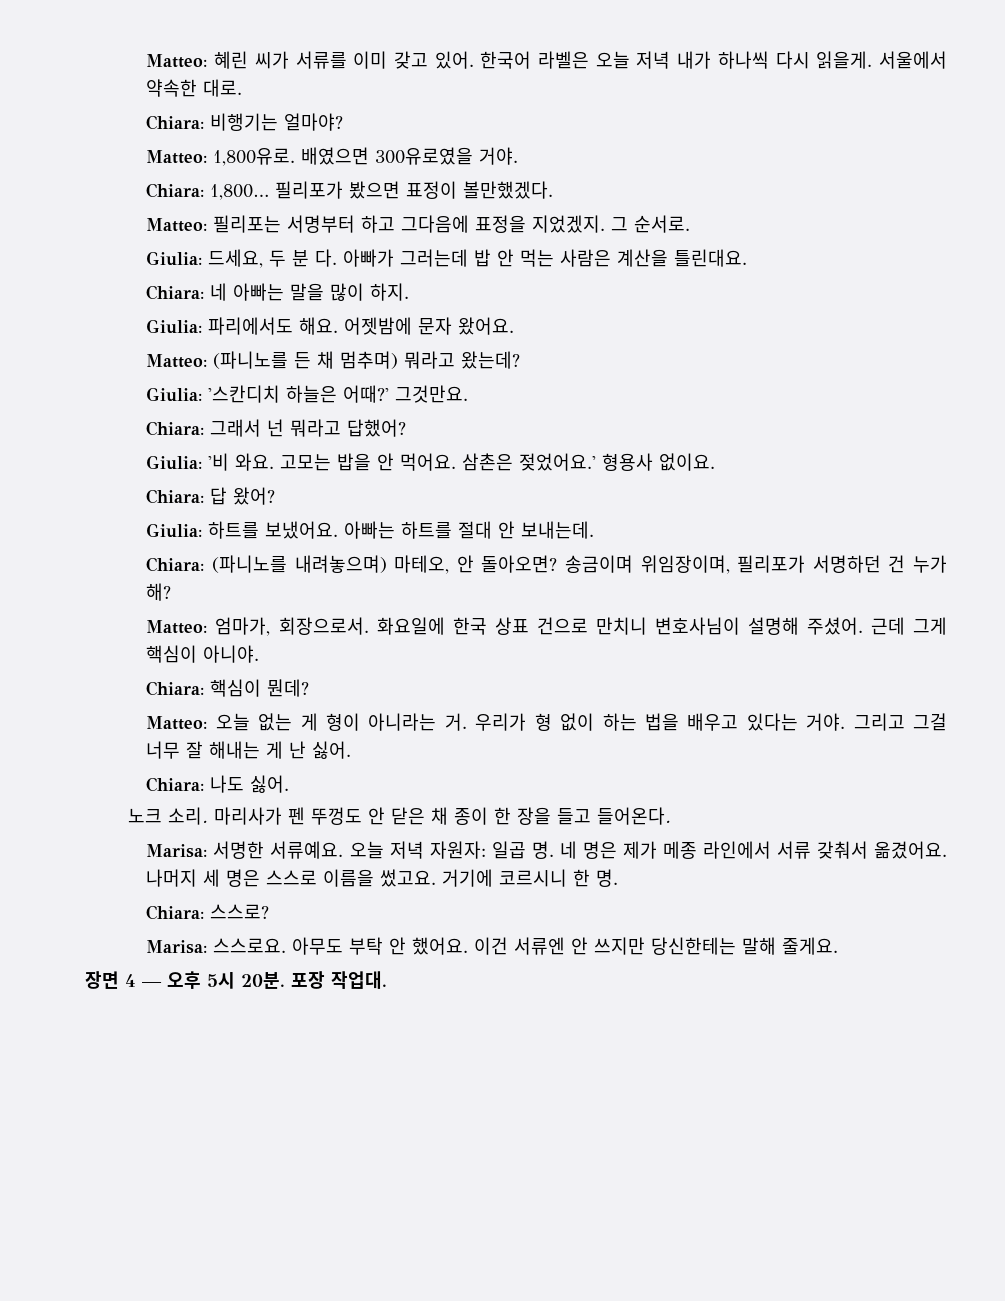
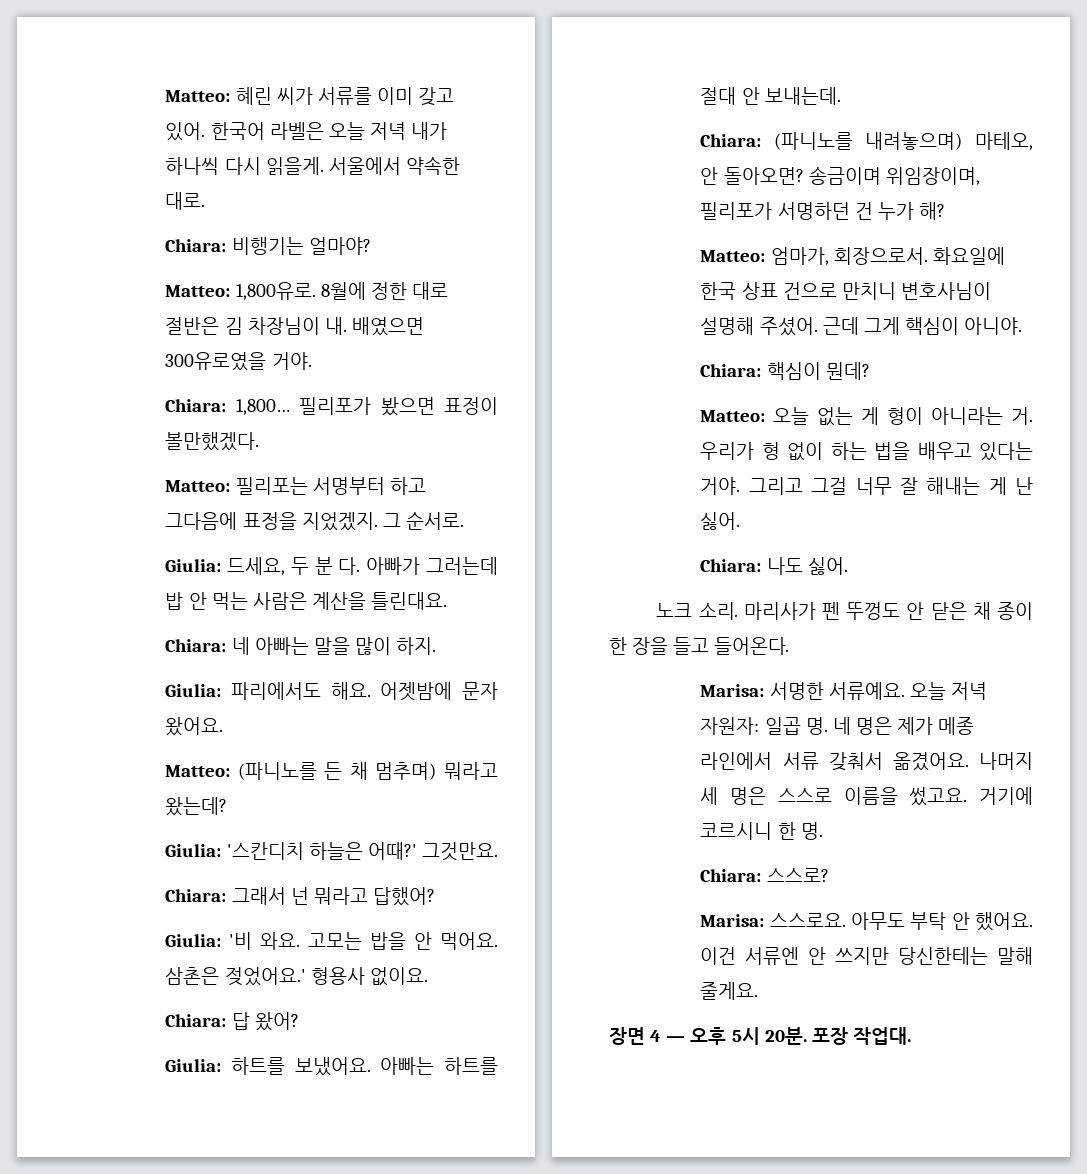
(296, 157) none -> [320,282,448,300] [165,317,347,335] 8월에 정한 대로 절반은 김 차장님이 내.

